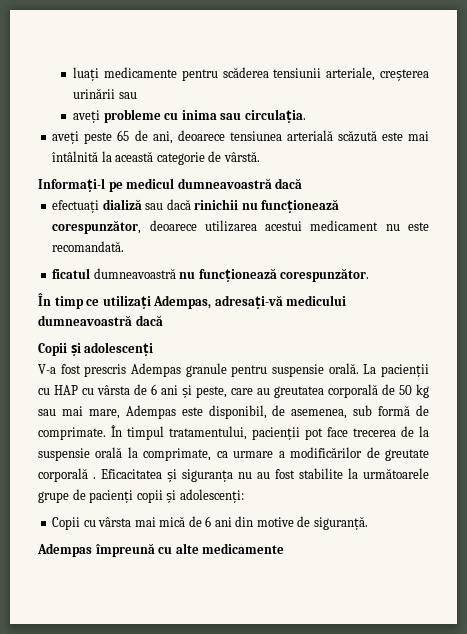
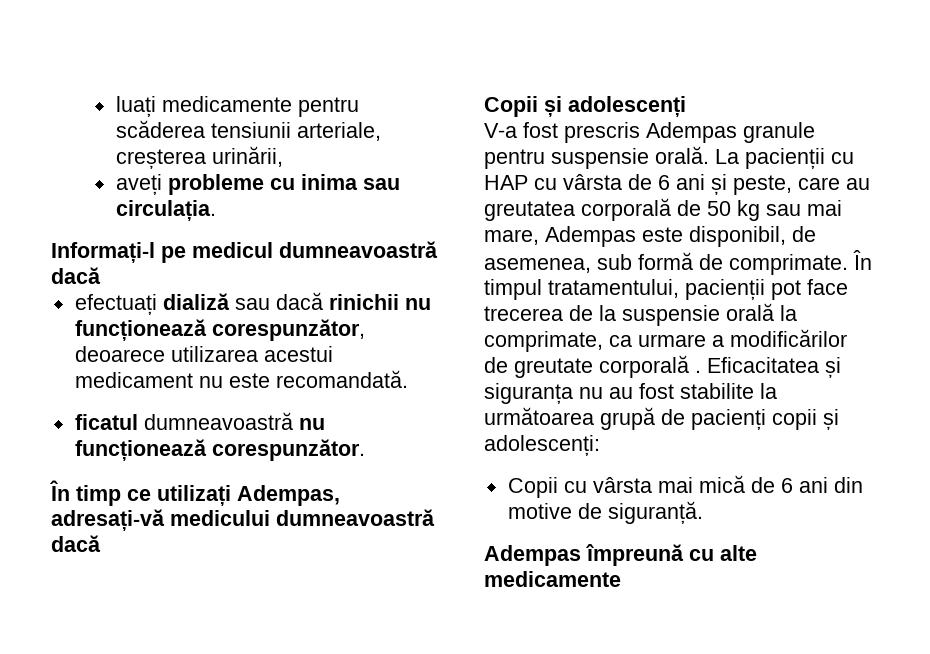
[73,88,137,99] urinării sau -> [211,146,283,167] urinării,
[52,130,429,144] [52,151,260,165] // aveți peste 65 de ani, deoarece tensiunea arterială scăzută este mai întâlnită la această categorie de vârstă. -> (216, 210) none
[363,468,429,479] [38,491,69,503] următoarele grupe -> [484,407,655,430] următoarea grupă

